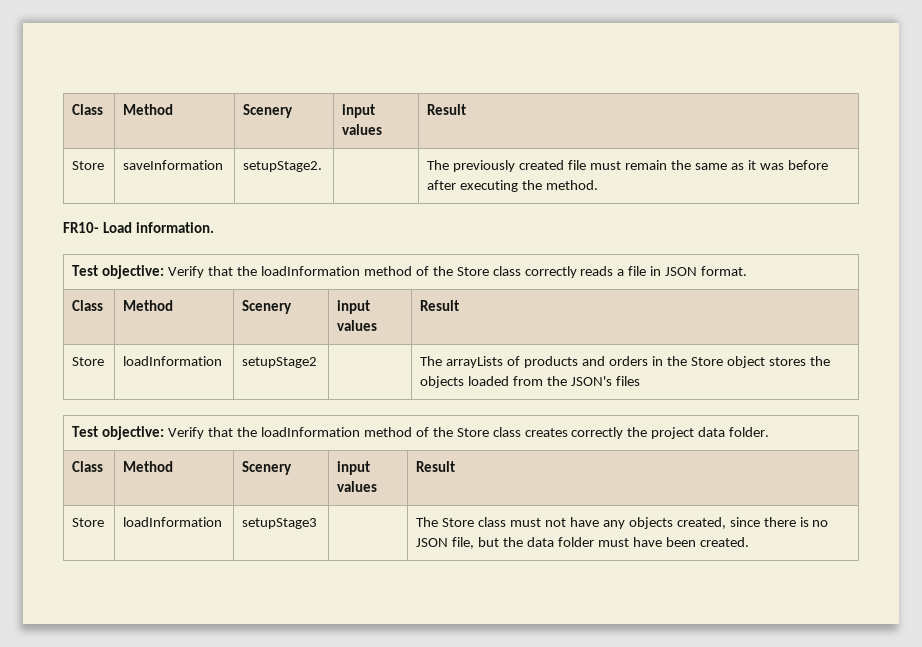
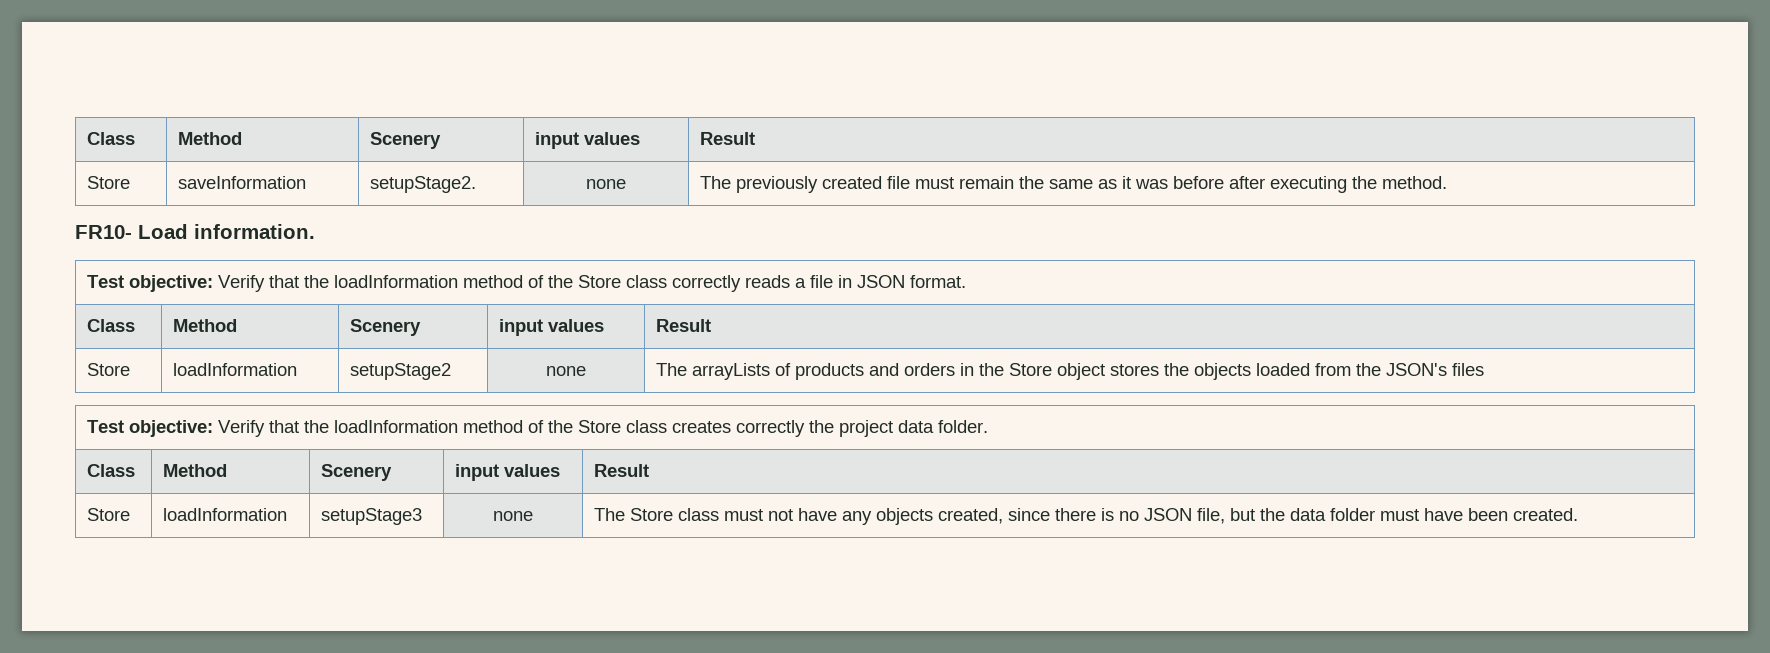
(323, 166) | -> [586,179,626,189] | none
(318, 362) | -> [546,366,586,376] | none
(318, 523) | -> [492,511,533,521] | none

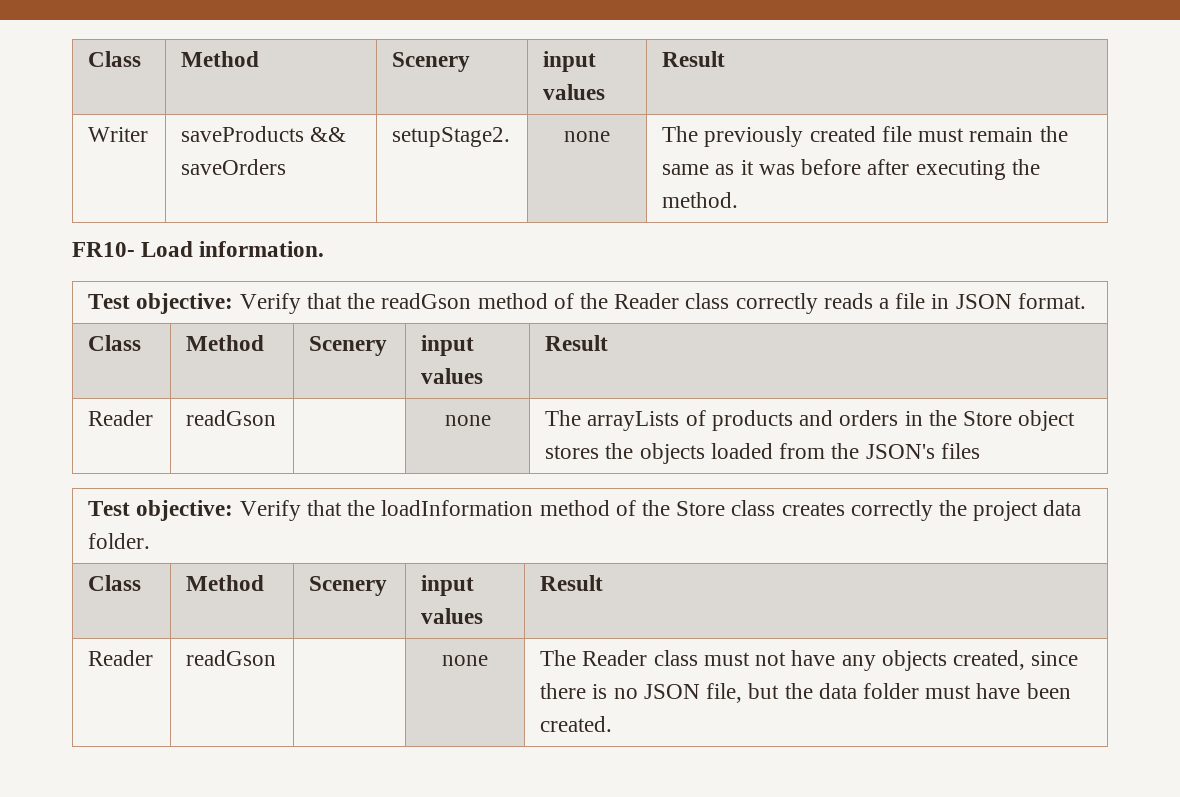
[86,132,135,145] [177,132,242,145] [369,132,441,149] [534,132,640,149] [699,132,755,145] [86,176,130,189] [177,176,306,189] Class | Method | Scenery | input values | Result // Store | saveInformation -> [88,51,142,67] [181,51,260,67] [392,52,471,72] [543,51,597,72] [543,84,606,100] [662,51,726,67] [88,127,149,142] [181,126,347,142] [181,159,287,175] Class | Method | Scenery | input values | Result // Writer | saveProducts && saveOrders
[333,275,621,288] loadInformation method of the Store -> [381,293,680,309] readGson method of the Reader
[86,363,130,376] [172,363,297,376] [349,363,451,380] Store | loadInformation | setupStage2 -> [88,410,154,426] [186,410,277,426] Reader | readGson |
[86,508,130,521] [162,508,287,521] [320,508,422,525] [492,511,533,521] [593,508,673,521] Store | loadInformation | setupStage3 | none | The Store -> [88,650,154,666] [186,650,277,666] [442,655,488,666] [540,650,648,666] Reader | readGson | | none | The Reader

